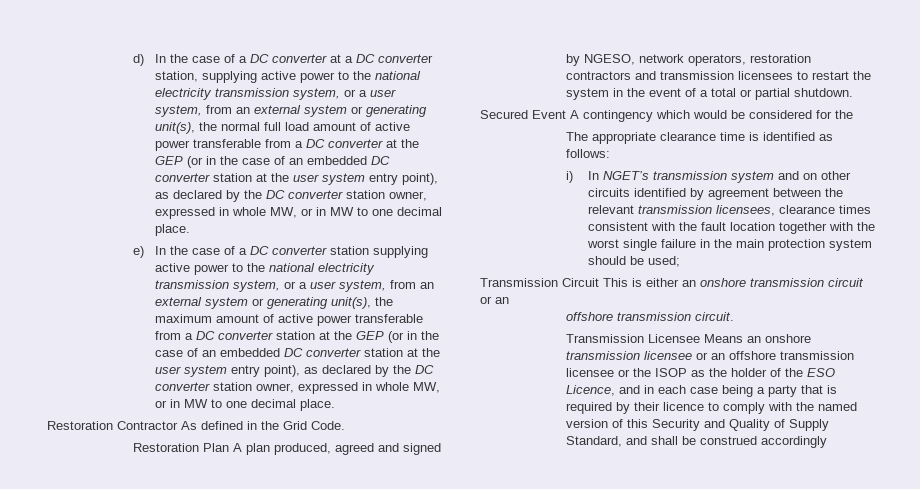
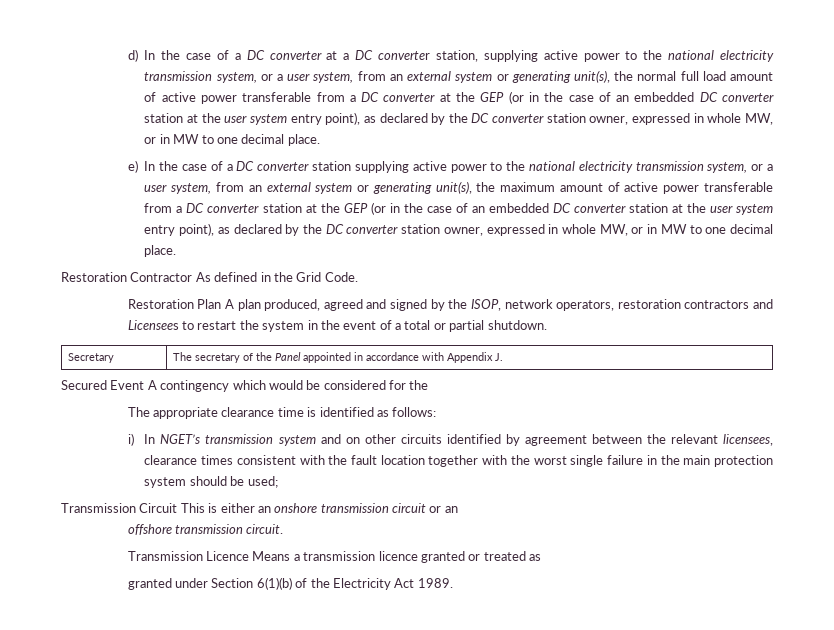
[584,54,636,65] NGESO, -> [448,299,501,311] the ISOP,
[660,71,794,80] transmission licensees -> [127,320,179,330] Licensees
(854, 92) none -> [68,353,115,363] [173,352,504,363] // Secretary | The secretary of the Panel appointed in accordance with Appendix J.
[637,205,712,214] transmission -> (718, 439) none
[648,334,812,343] [566,351,855,360] [566,368,836,377] [566,385,838,397] [566,402,858,414] [566,419,830,431] [566,436,828,448] Licensee Means an onshore transmission licensee or an offshore transmission licensee or the ISOP as the holder of the ESO Licence, and in each case being a party that is required by their licence to comply with the named version of this Security and Quality of Supply Standard, and shall be construed accordingly -> [206,551,542,563] [127,577,453,590] Licence Means a transmission licence granted or treated as // granted under Section 6(1)(b) of the Electricity Act 1989.

